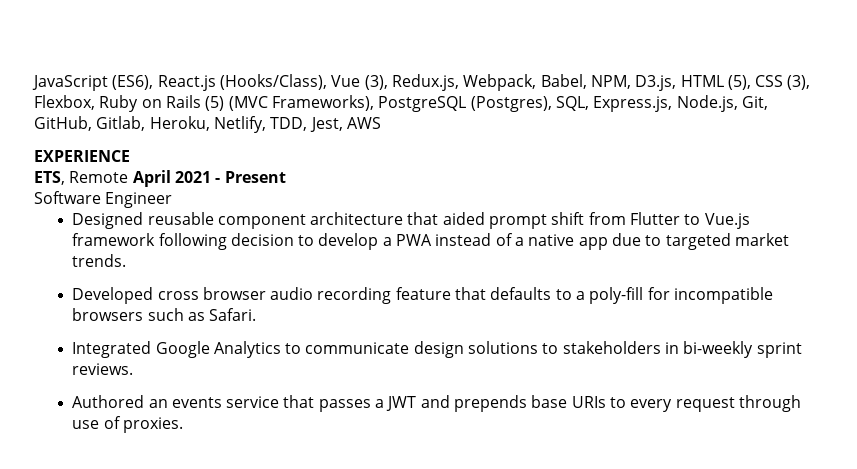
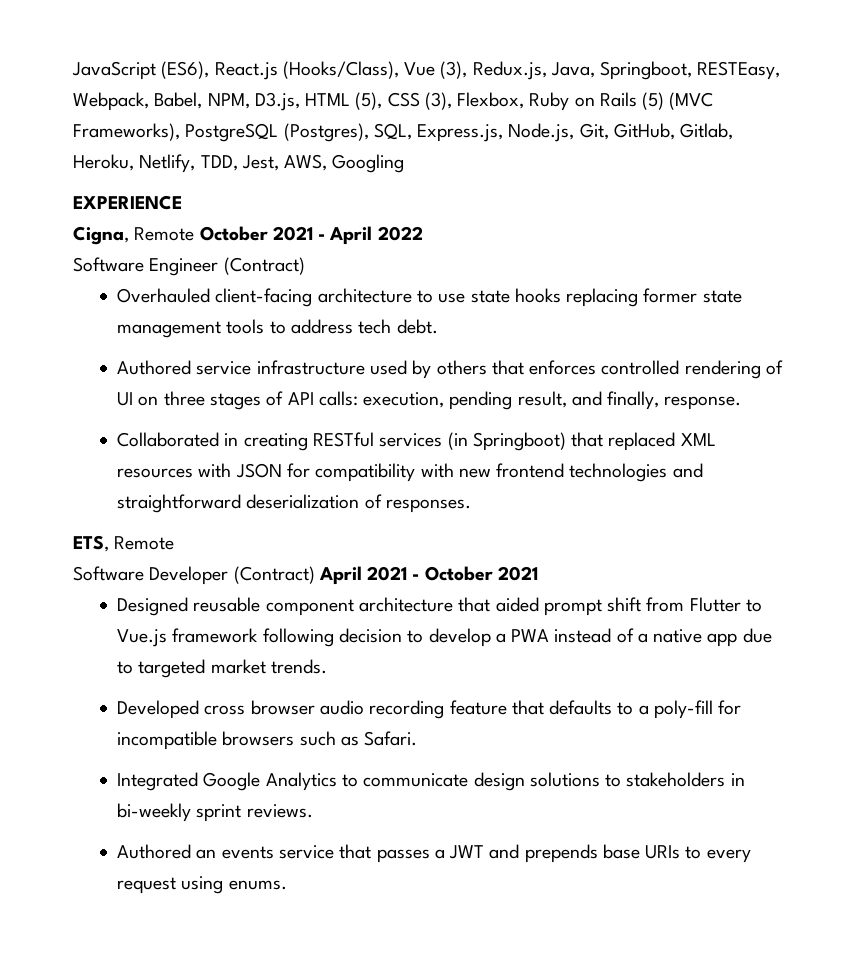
(459, 82) none -> [550,61,781,80] Java, Springboot, RESTEasy,
[346,117,381,129] AWS -> [284,154,405,173] AWS, Googling
[34,170,286,187] [34,191,173,208] ETS, Remote April 2021 - Present // Software Engineer -> [73,226,423,245] [73,257,305,276] [117,288,742,307] [117,319,438,338] [117,360,783,379] [117,391,742,410] [117,432,716,451] [117,463,703,482] [117,494,471,513] [73,535,175,552] [73,566,538,585] Cigna, Remote October 2021 - April 2022 // Software Engineer (Contract) // Overhauled client-facing architecture to use state hooks replacing former state management tools to address tech debt. // Authored service infrastructure used by others that enforces controlled rendering of UI on three stages of API calls: execution, pending result, and finally, response. // Collaborated in creating RESTful services (in Springboot) that replaced XML resources with JSON for compatibility with new frontend technologies and straightforward deserialization of responses. // ETS, Remote // Software Developer (Contract) April 2021 - October 2021
[739,395,802,412] [72,416,183,433] through use of proxies. -> [181,876,287,894] using enums.

